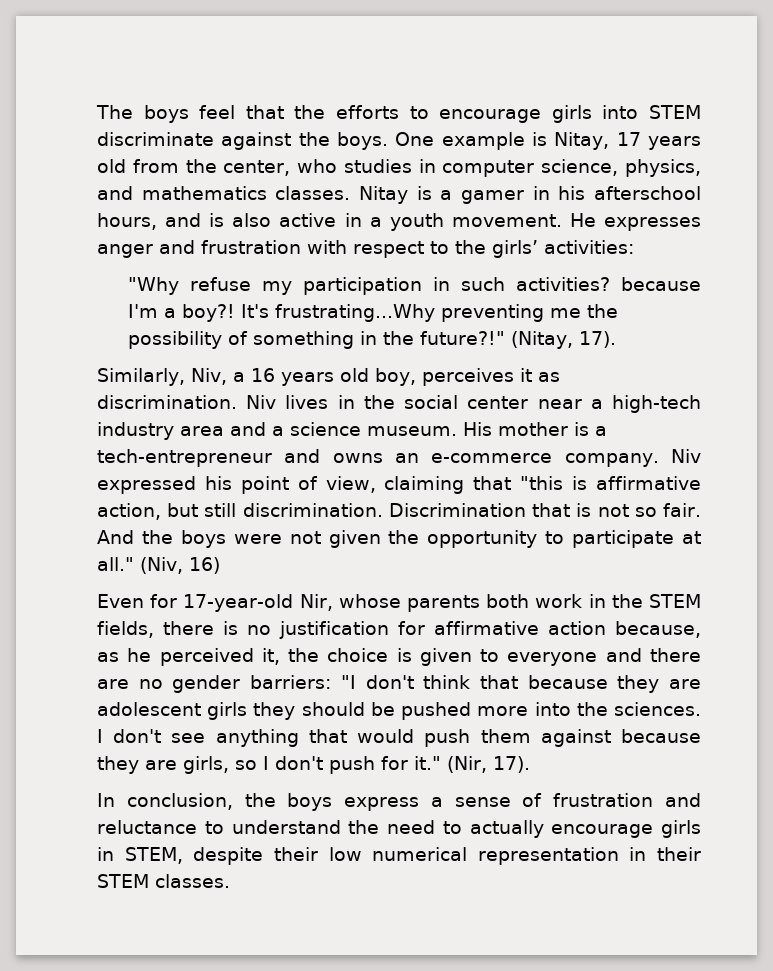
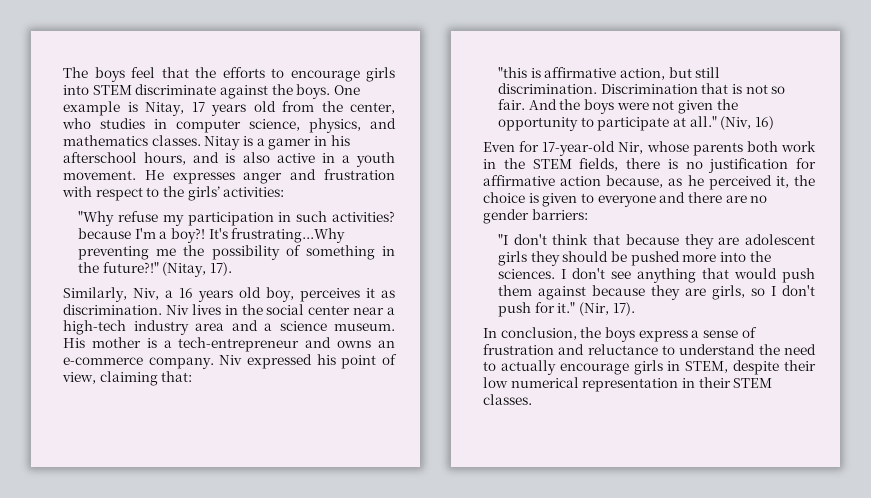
[473,476,512,490] that -> [161,371,193,382] that: //
(332, 682) none -> (588, 214) //

